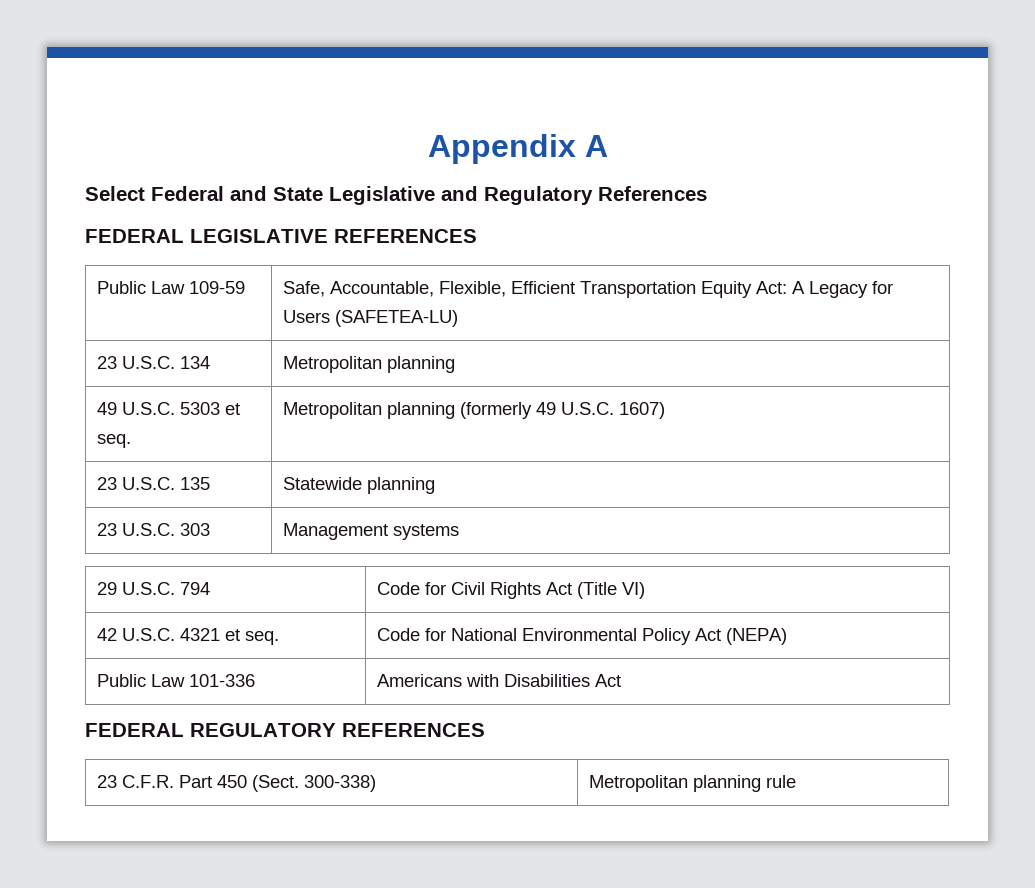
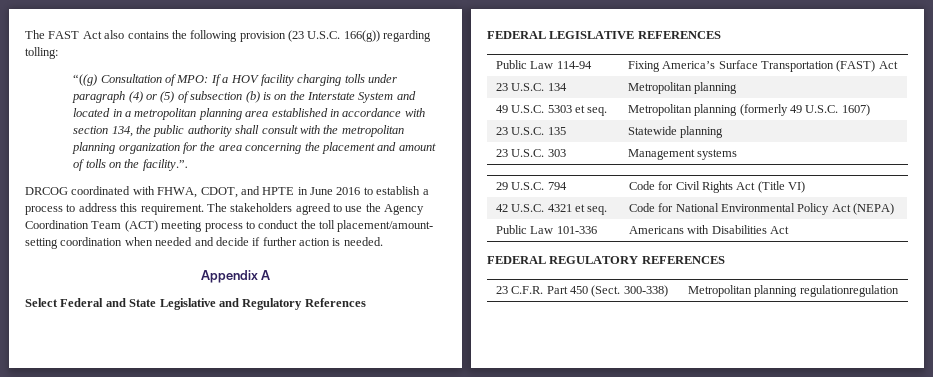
(427, 149) none -> [25,30,432,42] [25,47,58,59] [73,74,398,86] [72,91,416,103] [73,108,425,120] [73,125,404,137] [72,142,436,154] [73,159,188,171] [25,186,429,198] [25,203,425,215] [25,220,434,232] [25,237,383,249] The FAST Act also contains the following provision (23 U.S.C. 166(g)) regarding tolling: // “((g) Consultation of MPO: If a HOV facility charging tolls under paragraph (4) or (5) of subsection (b) is on the Interstate System and located in a metropolitan planning area established in accordance with section 134, the public authority shall consult with the metropolitan planning organization for the area concerning the placement and amount of tolls on the facility.”. // DRCOG coordinated with FHWA, CDOT, and HPTE in June 2016 to establish a process to address this requirement. The stakeholders agreed to use the Agency Coordination Team (ACT) meeting process to conduct the toll placement/amount- setting coordination when needed and decide if further action is needed. //
[189,281,246,294] [283,281,894,298] [283,310,459,327] 109-59 | Safe, Accountable, Flexible, Efficient Transportation Equity Act: A Legacy for Users (SAFETEA-LU) -> [556,61,592,69] [627,60,898,72] 114-94 | Fixing America’s Surface Transportation (FAST) Act
[766,775,797,788] rule -> [799,285,899,297] regulationregulation

